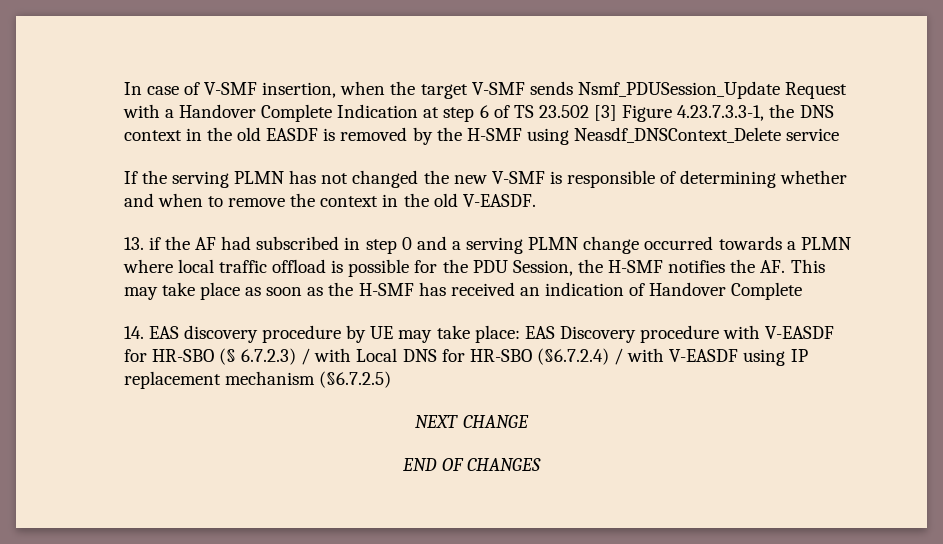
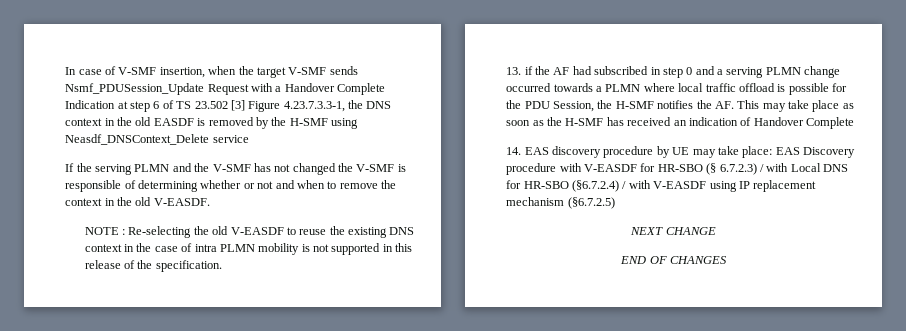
(285, 177) none -> [172,163,251,172] and the V-SMF
[453,175,487,184] new -> (354, 167) none
(848, 177) none -> [243,181,274,189] or not
(536, 200) none -> [84,226,415,238] [84,243,413,255] [84,260,222,272] // NOTE : Re-selecting the old V-EASDF to reuse the existing DNS context in the case of intra PLMN mobility is not supported in this release of the specification.

